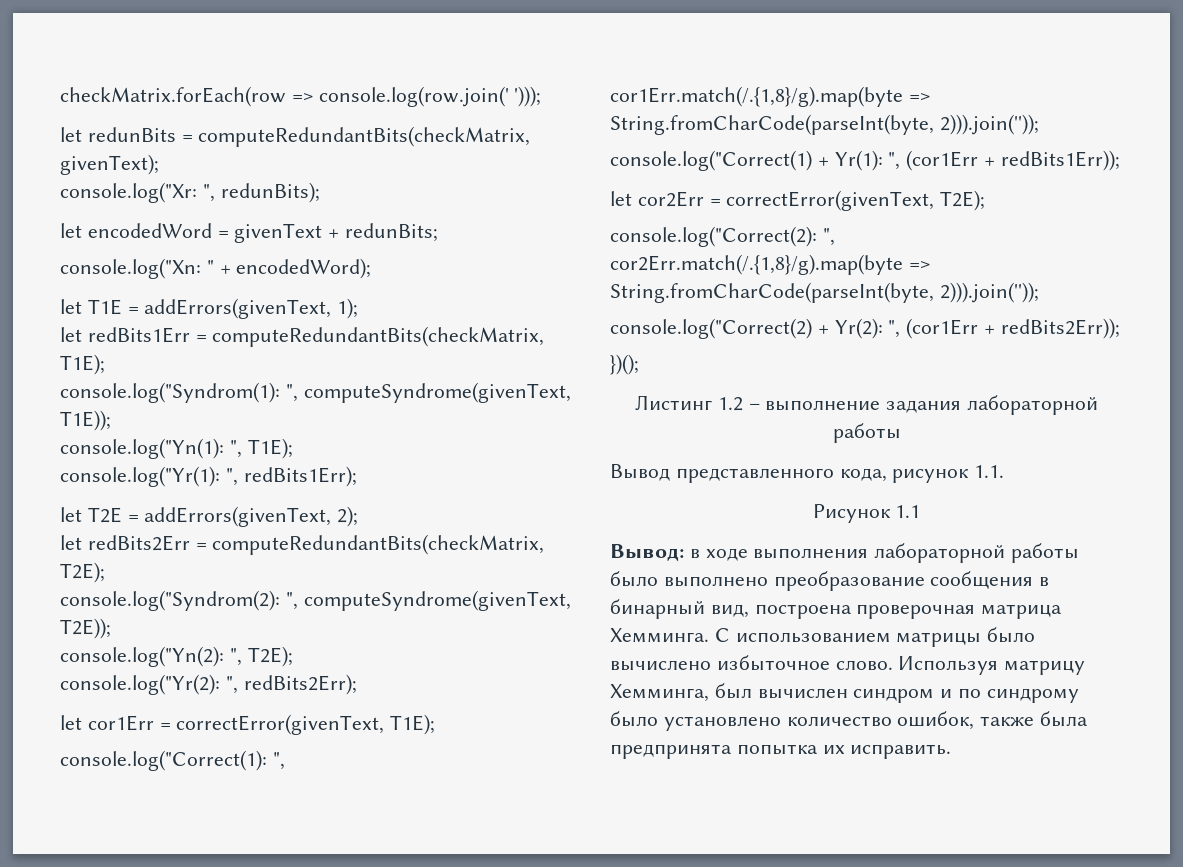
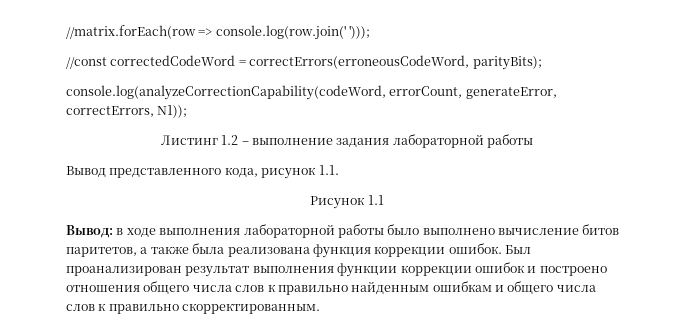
[60,86,286,107] checkMatrix.forEach(row -> [66,25,196,39] //matrix.forEach(row
[60,126,531,147] [60,154,159,175] [60,182,320,203] [60,223,439,243] [60,258,372,279] [60,298,359,319] [60,326,545,347] [60,354,105,375] [60,382,571,403] [60,410,111,431] [60,438,293,459] [60,466,357,487] [60,506,359,527] [60,534,545,555] [60,562,105,583] [60,590,571,611] [60,618,111,639] [60,646,293,667] [60,674,357,695] [60,714,436,735] [60,750,285,771] [610,86,930,107] [610,114,1039,135] [610,150,1120,171] [610,190,986,211] [610,226,835,247] [610,254,930,275] [610,282,1039,303] [610,318,1120,339] [610,354,639,375] let redunBits = computeRedundantBits(checkMatrix, givenText); // console.log("Xr: ", redunBits); // let encodedWord = givenText + redunBits; // console.log("Xn: " + encodedWord); // let T1E = addErrors(givenText, 1); // let redBits1Err = computeRedundantBits(checkMatrix, T1E); // console.log("Syndrom(1): ", computeSyndrome(givenText, T1E)); // console.log("Yn(1): ", T1E); // console.log("Yr(1): ", redBits1Err); // let T2E = addErrors(givenText, 2); // let redBits2Err = computeRedundantBits(checkMatrix, T2E); // console.log("Syndrom(2): ", computeSyndrome(givenText, T2E)); // console.log("Yn(2): ", T2E); // console.log("Yr(2): ", redBits2Err); // let cor1Err = correctError(givenText, T1E); // console.log("Correct(1): ", cor1Err.match(/.{1,8}/g).map(byte => String.fromCharCode(parseInt(byte, 2))).join('')); // console.log("Correct(1) + Yr(1): ", (cor1Err + redBits1Err)); // let cor2Err = correctError(givenText, T2E); // console.log("Correct(2): ", cor2Err.match(/.{1,8}/g).map(byte => String.fromCharCode(parseInt(byte, 2))).join('')); // console.log("Correct(2) + Yr(2): ", (cor1Err + redBits2Err)); // })(); -> [66,55,542,70] [66,85,557,100] [66,105,188,118] //const correctedCodeWord = correctErrors(erroneousCodeWord, parityBits); // console.log(analyzeCorrectionCapability(codeWord, errorCount, generateError, correctErrors, N1));
[773,571,1050,591] [610,599,1063,619] [610,627,1036,647] [610,655,1086,675] [610,683,1079,703] [610,711,1089,731] [610,744,952,759] преобразование сообщения в бинарный вид, построена проверочная матрица Хемминга. С использованием матрицы было вычислено избыточное слово. Используя матрицу Хемминга, был вычислен синдром и по синдрому было установлено количество ошибок, также была предпринята попытка их исправить. -> [498,224,620,235] [66,243,531,258] [66,262,607,277] [66,281,596,295] [66,303,321,314] вычисление битов паритетов, а также была реализована функция коррекции ошибок. Был проанализирован результат выполнения функции коррекции ошибок и построено отношения общего числа слов к правильно найденным ошибкам и общего числа слов к правильно скорректированным.

